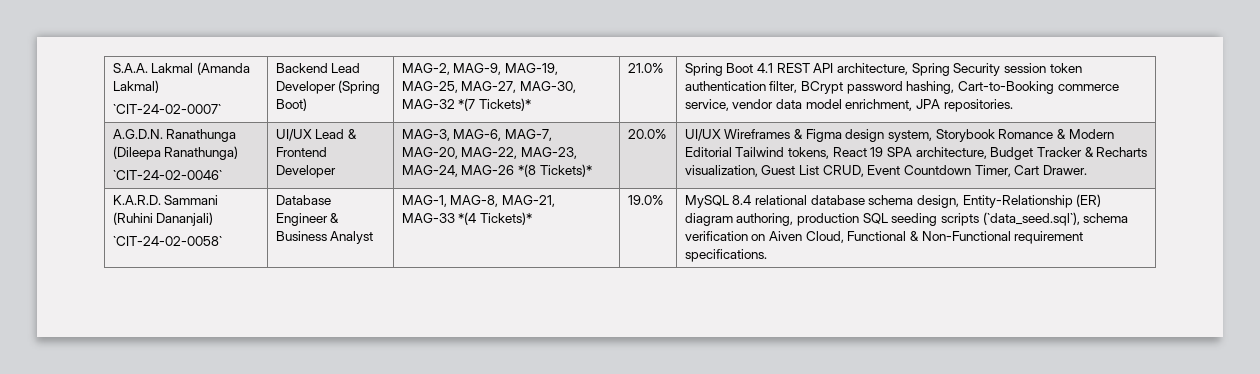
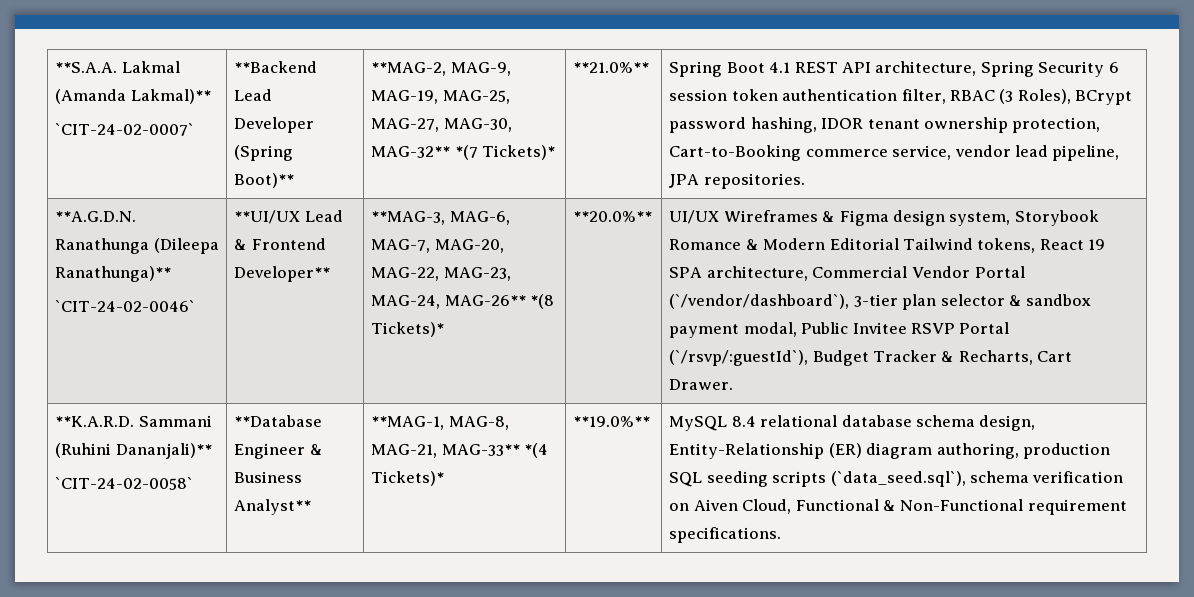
[112,63,148,73] S.A.A. -> [55,62,118,73] **S.A.A.
[112,80,159,93] Lakmal) -> [130,89,211,104] Lakmal)**
[275,63,328,73] Backend -> [234,61,318,73] **Backend
[275,98,307,111] [401,63,450,75] Boot) | MAG-2, -> [234,173,295,188] [371,62,447,76] Boot)** | **MAG-2,
[401,99,455,109] MAG-32 -> [371,146,451,158] MAG-32**
[627,63,663,73] 21.0% -> [573,62,650,73] **21.0%**
(1001, 69) none -> [1108,62,1119,73] 6
[801,81,955,94] BCrypt password hashing, -> [949,89,1133,105] [669,117,1101,133] RBAC (3 Roles), BCrypt password hashing, IDOR tenant ownership protection,
[776,99,913,111] data model enrichment, -> [1014,145,1120,161] lead pipeline,
[112,129,163,139] A.G.D.N. -> [55,211,137,222] **A.G.D.N.
[164,146,239,160] Ranathunga) -> [55,266,172,282] Ranathunga)**
[275,129,312,141] UI/UX -> [234,210,301,224] **UI/UX
[275,165,336,178] [401,129,450,141] Developer | MAG-3, -> [234,266,331,282] [371,211,446,225] Developer** | **MAG-3,
[461,165,515,175] MAG-26 -> [444,295,526,306] MAG-26**
[627,129,666,139] 20.0% -> [573,211,653,222] **20.0%**
[990,147,1148,160] [684,165,1011,177] Budget Tracker & Recharts visualization, Guest List CRUD, Event Countdown Timer, -> [812,266,1025,278] [669,294,1092,310] [669,322,1010,338] [669,350,1033,366] Commercial Vendor Portal (`/vendor/dashboard`), 3-tier plan selector & sandbox payment modal, Public Invitee RSVP Portal (`/rsvp/:guestId`), Budget Tracker & Recharts,
[112,195,161,205] K.A.R.D. -> [55,416,135,427] **K.A.R.D.
[156,212,214,226] Dananjali) -> [115,443,212,459] Dananjali)**
[275,195,331,205] Database -> [234,415,323,427] **Database
[330,231,374,244] [401,195,447,207] Analyst | MAG-1, -> [234,499,312,515] [371,416,445,430] Analyst** | **MAG-1,
[401,213,455,223] MAG-33 -> [441,444,520,456] MAG-33**
[627,195,663,205] 19.0% -> [573,416,651,427] **19.0%**

